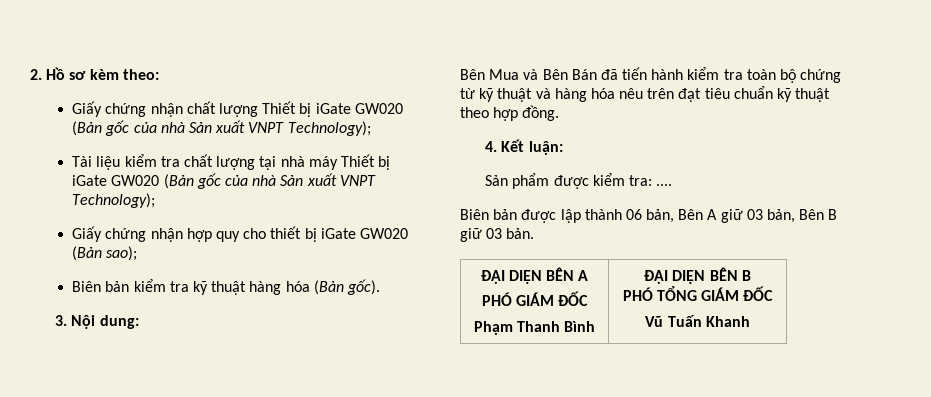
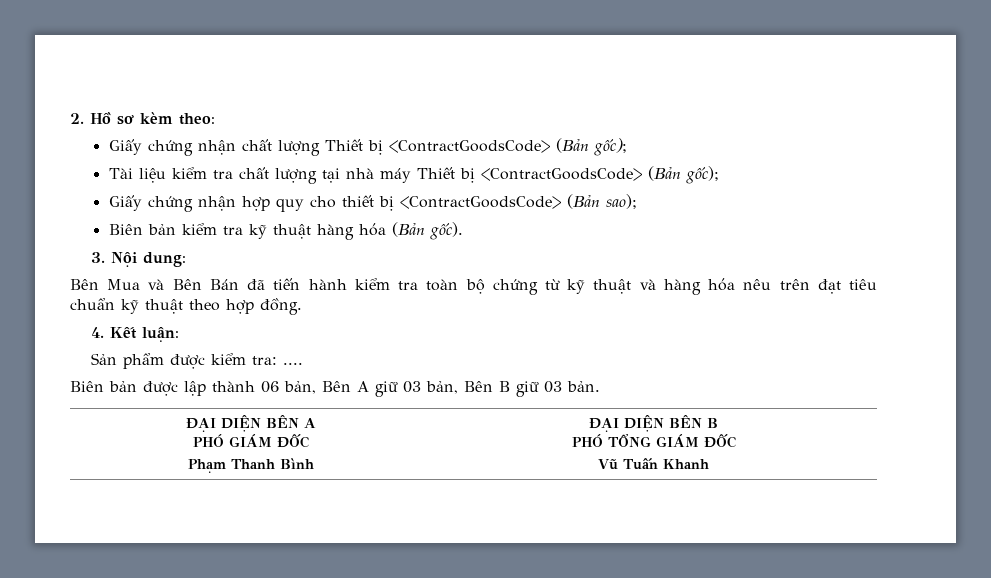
[315,103,403,114] [72,120,371,136] iGate GW020 (Bản gốc của nhà Sản xuất VNPT Technology); -> [388,138,627,156] <ContractGoodsCode> (Bản gốc);
[72,173,376,189] [72,193,156,208] iGate GW020 (Bản gốc của nhà Sản xuất VNPT Technology); -> [480,166,719,184] <ContractGoodsCode> (Bản gốc);
[320,228,408,239] iGate GW020 -> [399,196,561,209] <ContractGoodsCode>

